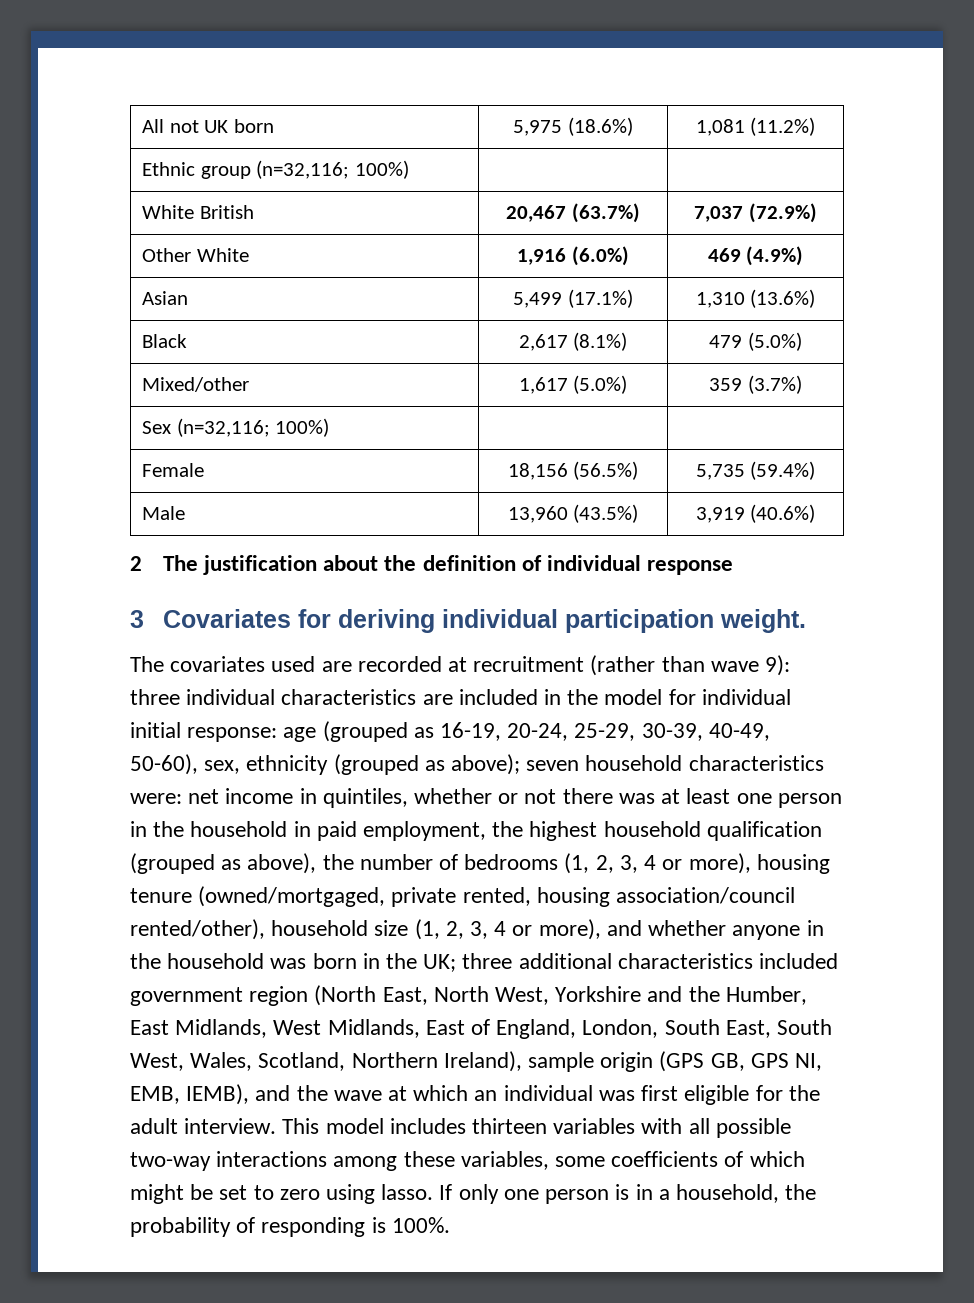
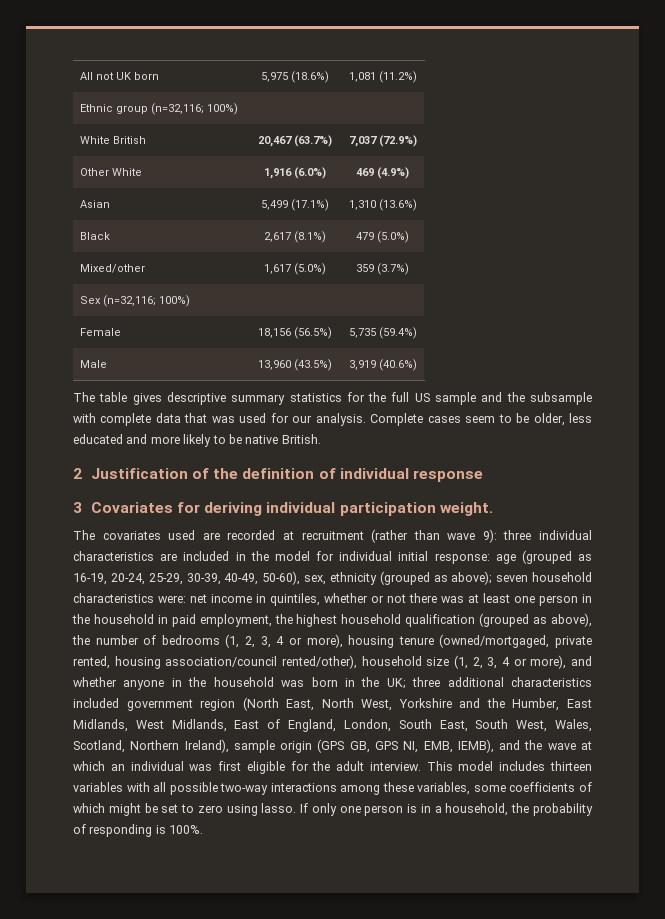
[130,555,379,575] 2 The justification about -> [73,392,593,405] [73,413,592,426] [73,434,321,447] [73,468,210,479] The table gives descriptive summary statistics for the full US sample and the subsample with complete data that was used for our analysis. Complete cases seem to be older, less educated and more likely to be native British. // 2 Justification of

